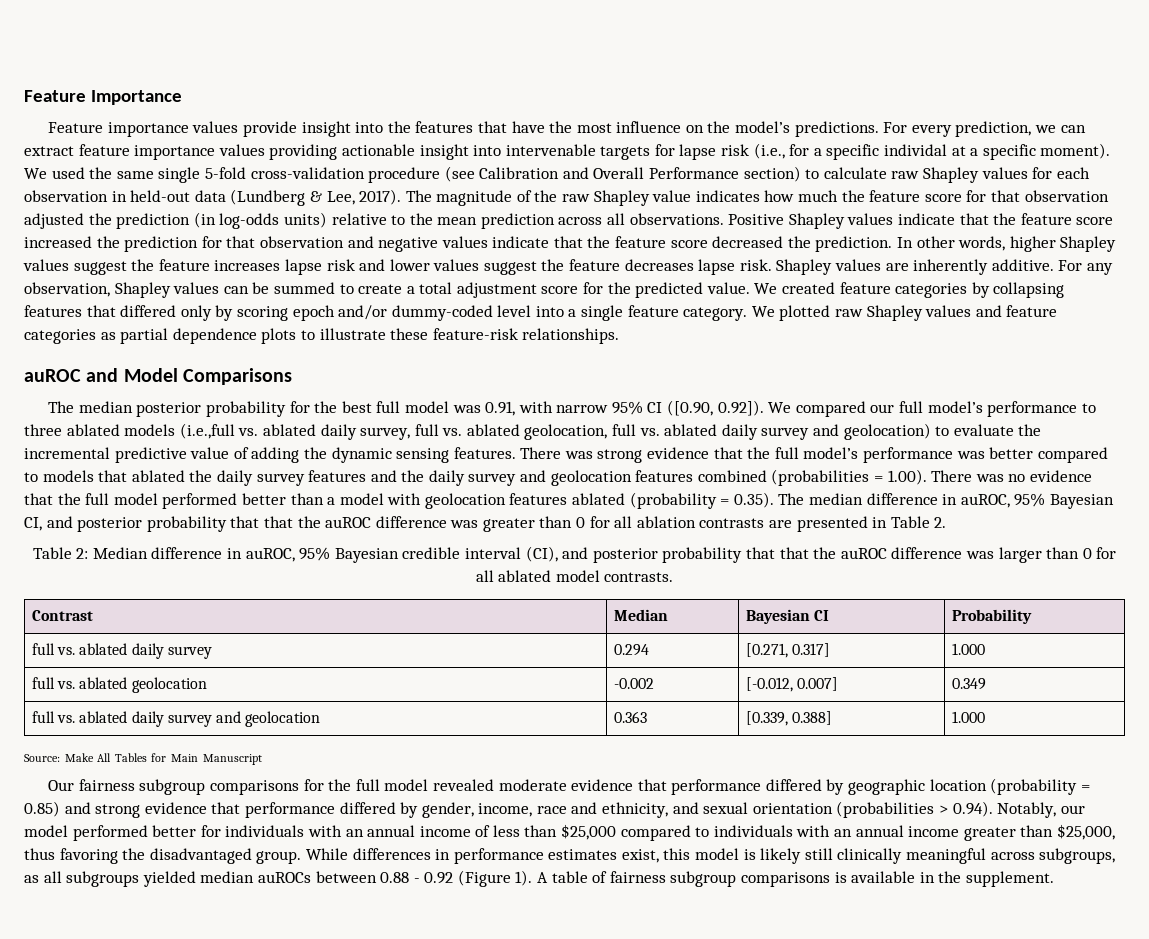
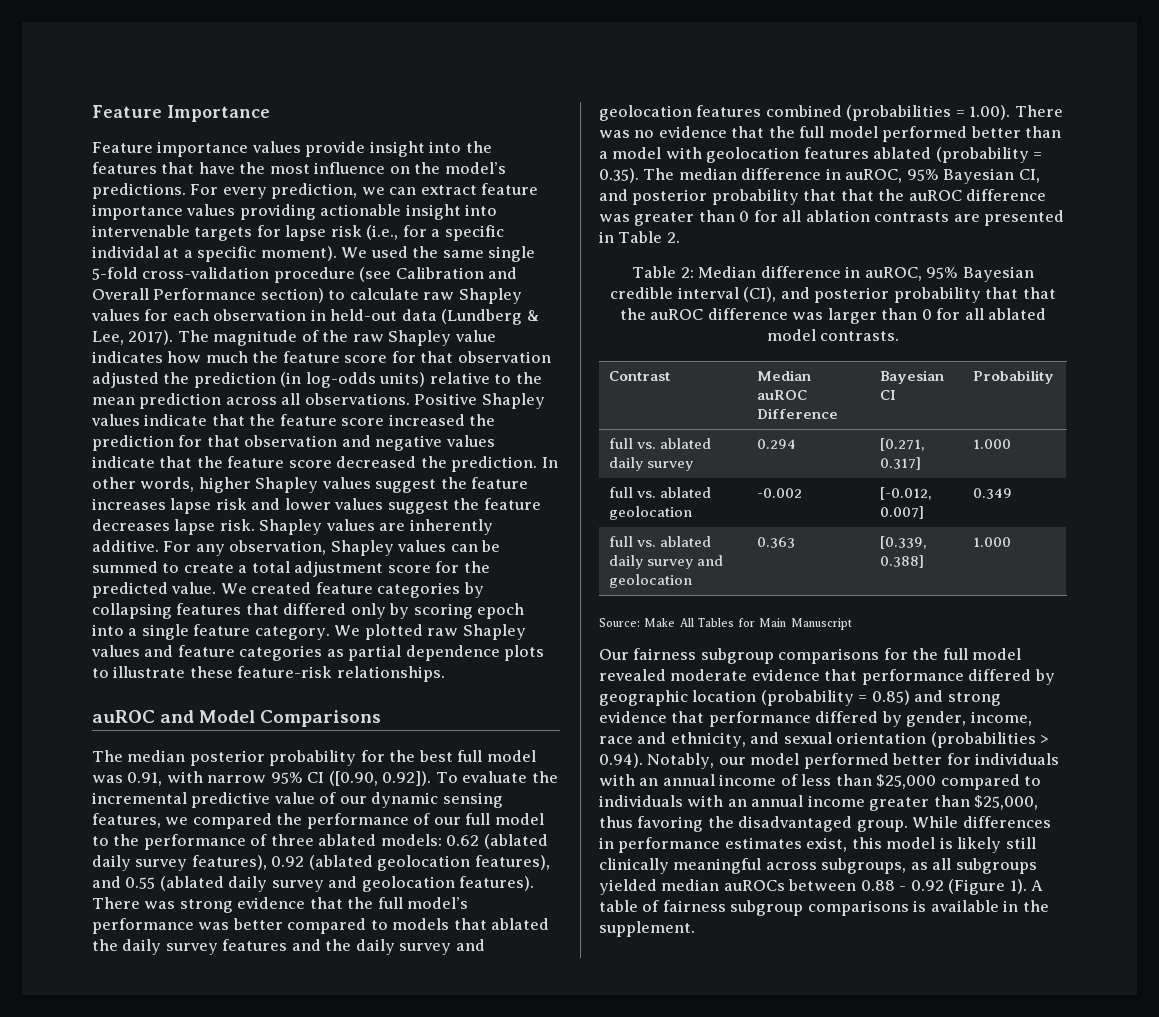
[338,305,532,321] and/or dummy-coded level -> (525, 611) none
[768,401,1096,417] [24,423,950,440] We compared our full model’s performance to three ablated models (i.e.,full vs. ablated daily survey, full vs. ablated geolocation, full vs. ablated daily survey and geolocation) to -> [435,772,458,783] To
[251,447,516,463] adding the dynamic sensing features. -> [339,792,503,808] [92,813,544,829] [92,834,548,850] [92,855,550,871] [92,876,535,892] our dynamic sensing features, we compared the performance of our full model to the performance of three ablated models: 0.62 (ablated daily survey features), 0.92 (ablated geolocation features), and 0.55 (ablated daily survey and geolocation features).
(669, 615) none -> [757,390,808,400] [757,408,839,419] auROC Difference

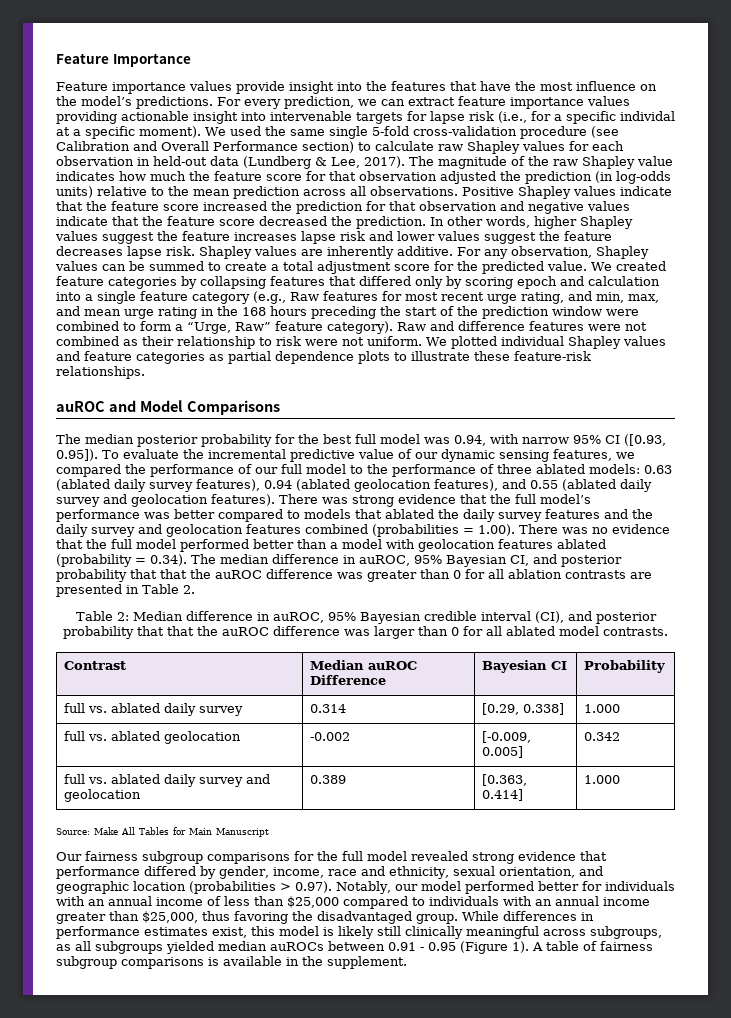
(525, 611) none -> [560,276,660,286] and calculation
[254,626,330,640] category. -> [192,291,659,304] [56,306,639,319] [56,321,647,334] [56,336,422,349] category (e.g., Raw features for most recent urge rating, and min, max, and mean urge rating in the 168 hours preceding the start of the prediction window were combined to form a “Urge, Raw” feature category). Raw and difference features were not combined as their relationship to risk were not uniform.
[427,628,459,636] raw -> [500,336,564,346] individual
[127,772,163,786] 0.91, -> [454,435,486,446] 0.94,
[328,771,432,786] ([0.90, 0.92]). -> [624,434,666,446] [56,449,98,461] ([0.93, 0.95]).
[446,835,480,846] 0.62 -> [644,465,672,474] 0.63
[271,856,305,867] 0.92 -> [264,480,292,489] 0.94
[599,168,639,183] 0.35). -> [150,554,187,566] 0.34).
[757,439,797,449] [880,438,926,451] [880,457,922,470] 0.294 | [0.271, 0.317] -> [309,704,346,713] [481,703,564,715] 0.314 | [0.29, 0.338]
[880,487,933,500] [880,506,925,519] [973,488,1013,499] [-0.012, 0.007] | 0.349 -> [481,731,531,743] [481,746,523,758] [583,732,620,741] [-0.009, 0.005] | 0.342
[757,537,796,548] [880,536,928,549] [880,555,925,568] 0.363 | [0.339, 0.388] -> [309,775,346,784] [481,774,527,786] [481,789,523,801] 0.389 | [0.363, 0.414]
[670,669,1055,685] [599,690,944,706] moderate evidence that performance differed by geographic location (probability = 0.85) and -> (468, 856) none
[750,732,927,744] and sexual orientation -> [452,866,603,878] [56,881,186,894] sexual orientation, and geographic location
[599,753,643,768] 0.94). -> [295,881,332,893] 0.97).
[860,880,944,891] 0.88 - 0.92 -> [388,942,456,951] 0.91 - 0.95

